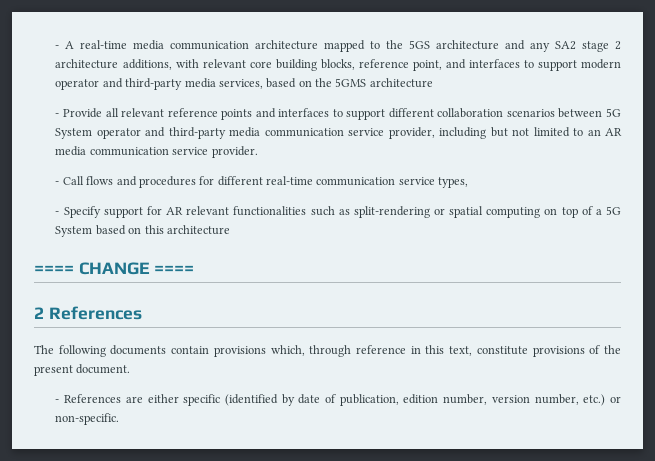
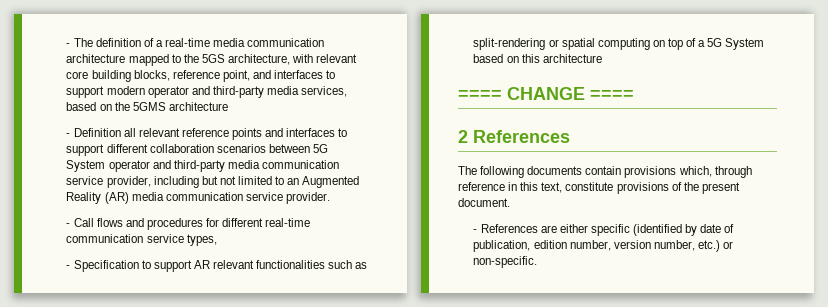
[55,41,75,49] - A -> [66,38,163,47] - The definition of a
[436,40,622,52] [55,59,172,70] architecture and any SA2 stage 2 architecture additions, -> [227,54,290,65] architecture,
[62,108,102,118] Provide -> [73,128,121,137] Definition
[605,128,623,136] AR -> [302,176,360,188] [66,192,129,204] Augmented Reality (AR)
[63,206,162,218] Specify support for -> [73,260,192,272] Specification to support

